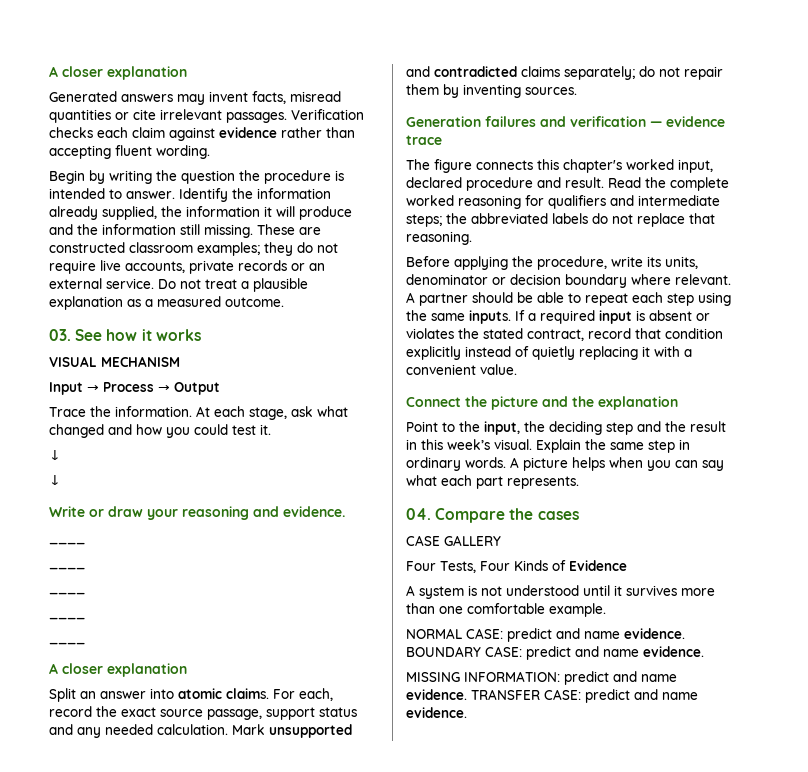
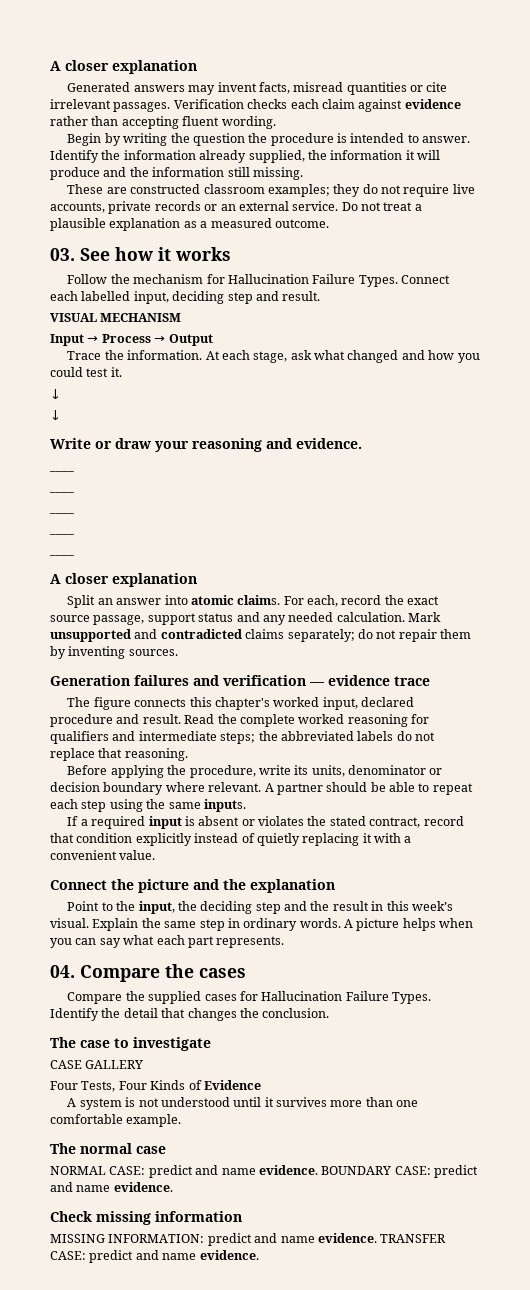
(253, 231) none -> (303, 173) //
(201, 335) none -> [67,274,451,287] [50,291,321,304] // Follow the mechanism for Hallucination Failure Types. Connect each labelled input, deciding step and result.
(511, 317) none -> (246, 805) //
(579, 515) none -> [67,991,432,1004] [50,1008,330,1021] [50,1037,211,1051] // Compare the supplied cases for Hallucination Failure Types. Identify the detail that changes the conclusion. // The case to investigate
(606, 610) none -> [50,1143,166,1154] // The normal case
(704, 651) none -> [50,1211,242,1225] // Check missing information

